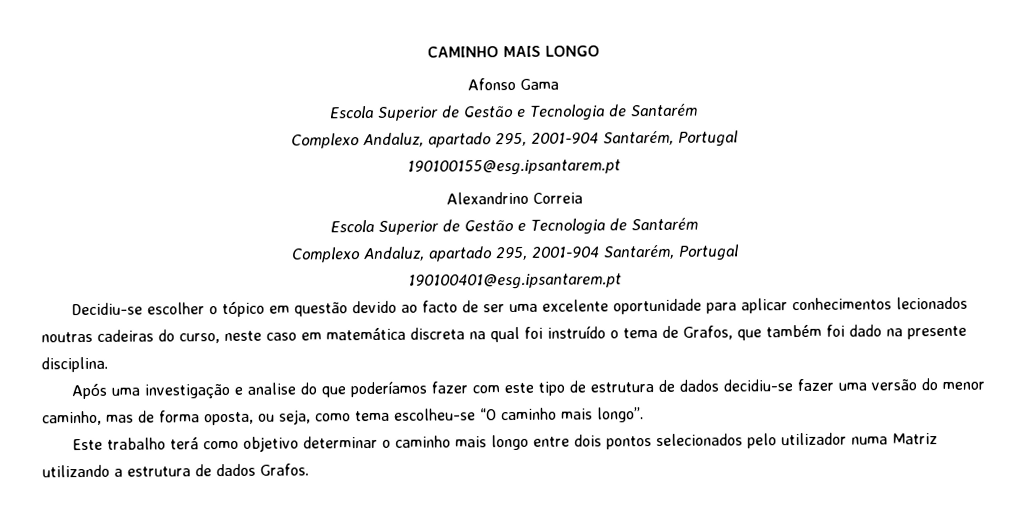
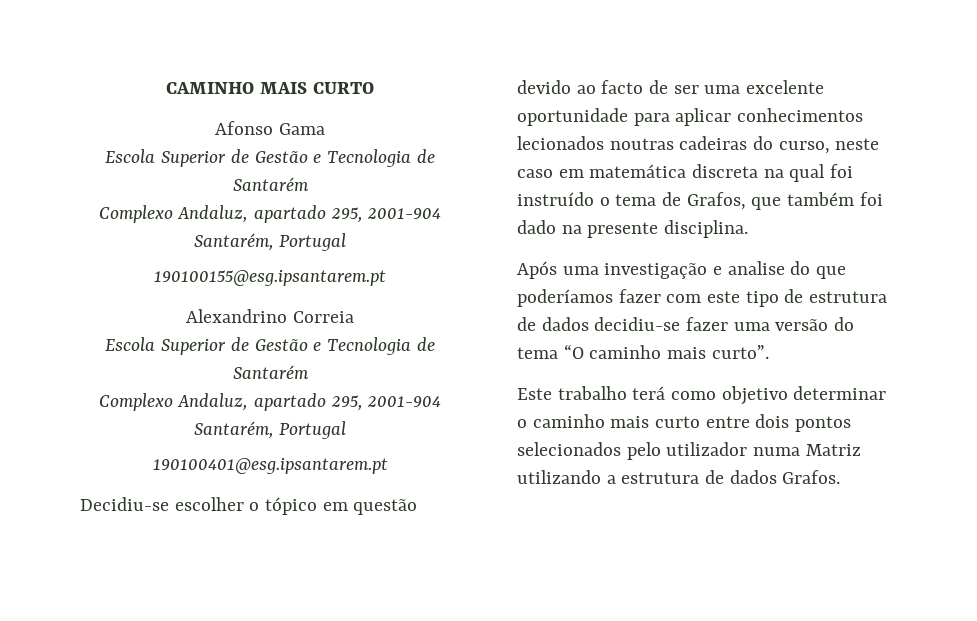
[544,45,600,57] LONGO -> [312,82,374,94] CURTO
[942,381,986,391] [42,408,476,426] menor caminho, mas de forma oposta, ou seja, como tema escolheu-se -> [517,347,558,359] tema
[597,407,644,423] longo”. -> [711,345,769,359] curto”.
[491,434,530,451] longo -> [655,416,701,428] curto

